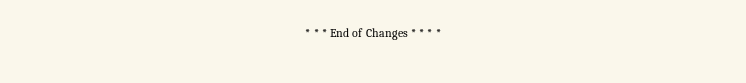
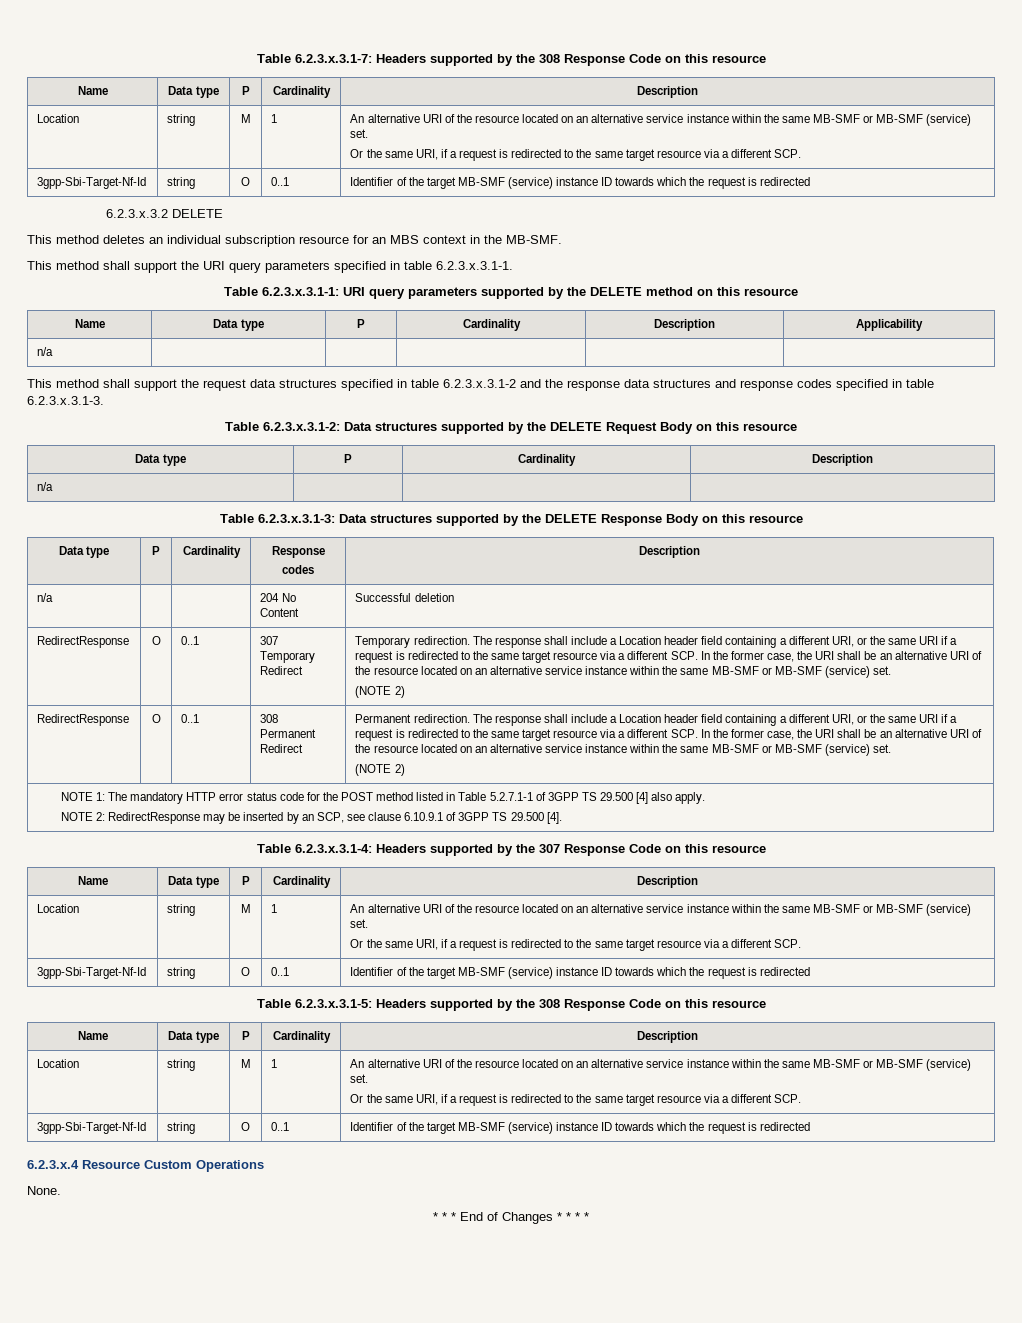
(305, 33) none -> [256,54,766,66] [77,86,108,95] [168,86,219,98] [241,86,250,95] [272,86,331,98] [637,86,698,98] [37,114,80,123] [167,114,196,126] [240,114,251,123] [271,114,278,123] [350,114,972,126] [350,129,369,138] [350,149,802,161] [37,177,147,189] [167,177,196,189] [241,177,250,186] [271,177,290,186] [350,177,810,189] [105,209,223,218] [27,235,562,247] [27,261,513,273] [224,287,798,299] [74,319,105,328] [213,319,264,331] [357,319,365,328] [462,319,521,331] [654,319,715,331] [856,319,923,331] [37,347,54,356] [27,379,934,391] [27,396,104,405] [225,422,797,434] [135,454,186,466] [344,454,352,463] [518,454,576,466] [812,454,873,466] [37,482,54,491] [219,514,803,526] [58,546,110,558] [152,546,160,555] [182,546,241,558] [271,546,325,558] [282,565,314,574] [639,546,700,558] [37,593,54,602] [260,593,296,602] [260,608,300,617] [355,593,454,602] [37,636,130,648] [151,636,161,645] [181,636,200,645] [260,636,279,645] [260,651,316,663] [260,666,304,675] [355,636,958,648] [355,651,982,663] [355,666,891,678] [355,686,405,698] [37,714,130,726] [151,714,161,723] [181,714,200,723] [260,714,279,723] [260,729,317,738] [260,744,304,753] [355,714,958,726] [355,729,982,741] [355,744,891,756] [355,764,405,776] [60,792,706,804] [60,812,562,824] [256,844,766,856] [77,876,108,885] [168,876,219,888] [241,876,250,885] [272,876,331,888] [637,876,698,888] [37,904,80,913] [167,904,196,916] [240,904,251,913] [271,904,278,913] [350,904,972,916] [350,919,369,928] [350,939,802,951] [37,967,147,979] [167,967,196,979] [241,967,250,976] [271,967,290,976] [350,967,810,979] [256,999,766,1011] [77,1031,108,1040] [168,1031,219,1043] [241,1031,250,1040] [272,1031,331,1043] [637,1031,698,1043] [37,1059,80,1068] [167,1059,196,1071] [240,1059,251,1068] [271,1059,278,1068] [350,1059,972,1071] [350,1074,369,1083] [350,1094,802,1106] [37,1122,147,1134] [167,1122,196,1134] [241,1122,250,1131] [271,1122,290,1131] [350,1122,810,1134] [27,1160,264,1172] [27,1186,61,1195] Table 6.2.3.x.3.1-7: Headers supported by the 308 Response Code on this resource // Name | Data type | P | Cardinality | Description // Location | string | M | 1 | An alternative URI of the resource located on an alternative service instance within the same MB-SMF or MB-SMF (service) set. // Or the same URI, if a request is redirected to the same target resource via a different SCP. // 3gpp-Sbi-Target-Nf-Id | string | O | 0..1 | Identifier of the target MB-SMF (service) instance ID towards which the request is redirected // 6.2.3.x.3.2 DELETE // This method deletes an individual subscription resource for an MBS context in the MB-SMF. // This method shall support the URI query parameters specified in table 6.2.3.x.3.1-1. // Table 6.2.3.x.3.1-1: URI query parameters supported by the DELETE method on this resource // Name | Data type | P | Cardinality | Description | Applicability // n/a | | | | | // This method shall support the request data structures specified in table 6.2.3.x.3.1-2 and the response data structures and response codes specified in table 6.2.3.x.3.1-3. // Table 6.2.3.x.3.1-2: Data structures supported by the DELETE Request Body on this resource // Data type | P | Cardinality | Description // n/a | | | // Table 6.2.3.x.3.1-3: Data structures supported by the DELETE Response Body on this resource // Data type | P | Cardinality | Response // codes | Description // n/a | | | 204 No Content | Successful deletion // RedirectResponse | O | 0..1 | 307 Temporary Redirect | Temporary redirection. The response shall include a Location header field containing a different URI, or the same URI if a request is redirected to the same target resource via a different SCP. In the former case, the URI shall be an alternative URI of the resource located on an alternative service instance within the same MB-SMF or MB-SMF (service) set. // (NOTE 2) // RedirectResponse | O | 0..1 | 308 Permanent Redirect | Permanent redirection. The response shall include a Location header field containing a different URI, or the same URI if a request is redirected to the same target resource via a different SCP. In the former case, the URI shall be an alternative URI of the resource located on an alternative service instance within the same MB-SMF or MB-SMF (service) set. // (NOTE 2) // NOTE 1: The mandatory HTTP error status code for the POST method listed in Table 5.2.7.1-1 of 3GPP TS 29.500 [4] also apply. // NOTE 2: RedirectResponse may be inserted by an SCP, see clause 6.10.9.1 of 3GPP TS 29.500 [4]. // Table 6.2.3.x.3.1-4: Headers supported by the 307 Response Code on this resource // Name | Data type | P | Cardinality | Description // Location | string | M | 1 | An alternative URI of the resource located on an alternative service instance within the same MB-SMF or MB-SMF (service) set. // Or the same URI, if a request is redirected to the same target resource via a different SCP. // 3gpp-Sbi-Target-Nf-Id | string | O | 0..1 | Identifier of the target MB-SMF (service) instance ID towards which the request is redirected // Table 6.2.3.x.3.1-5: Headers supported by the 308 Response Code on this resource // Name | Data type | P | Cardinality | Description // Location | string | M | 1 | An alternative URI of the resource located on an alternative service instance within the same MB-SMF or MB-SMF (service) set. // Or the same URI, if a request is redirected to the same target resource via a different SCP. // 3gpp-Sbi-Target-Nf-Id | string | O | 0..1 | Identifier of the target MB-SMF (service) instance ID towards which the request is redirected // 6.2.3.x.4 Resource Custom Operations // None. //

